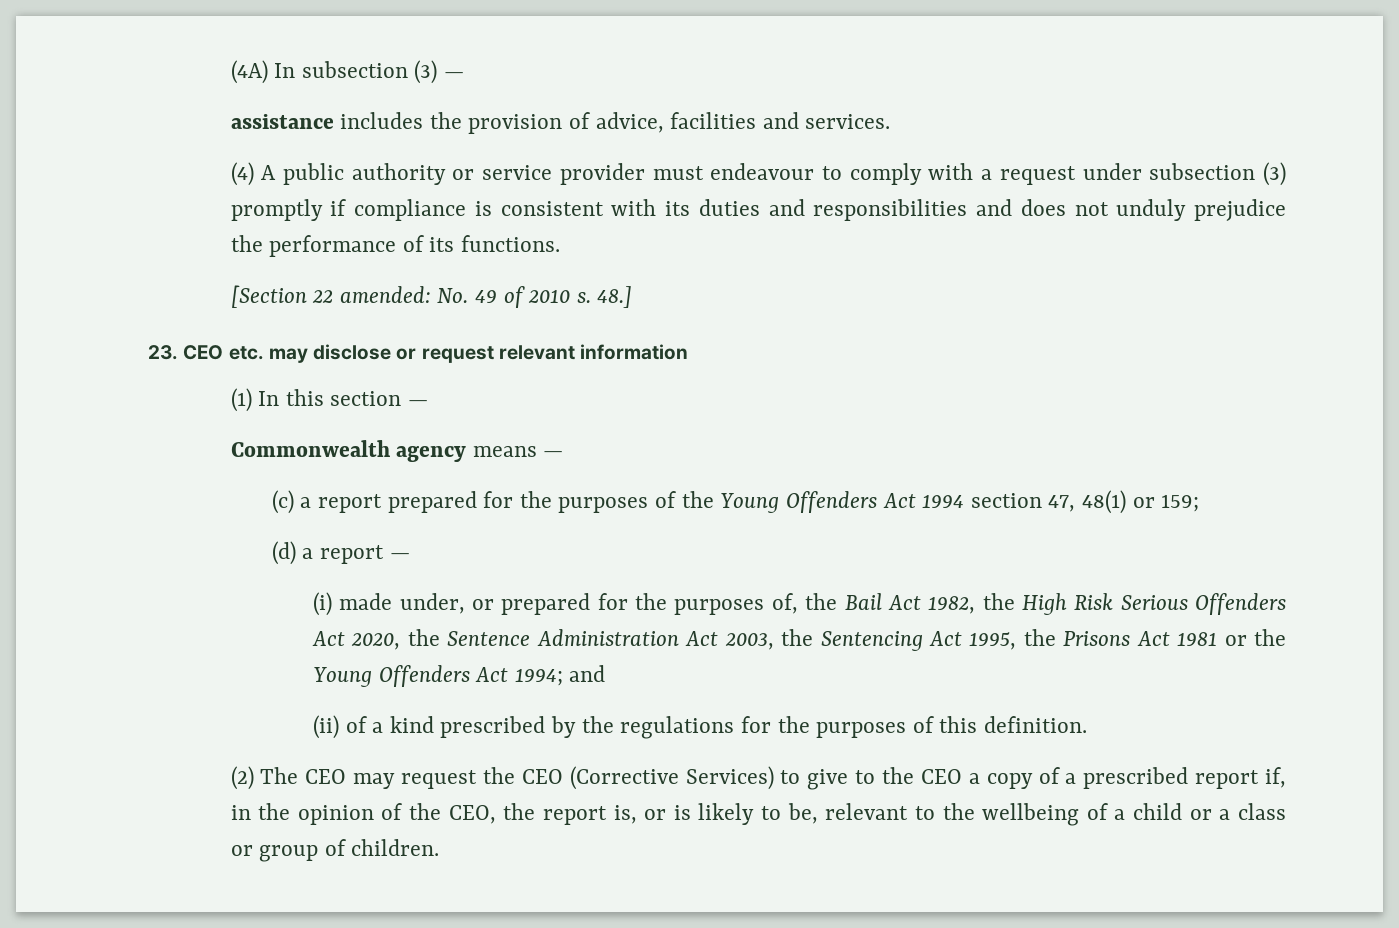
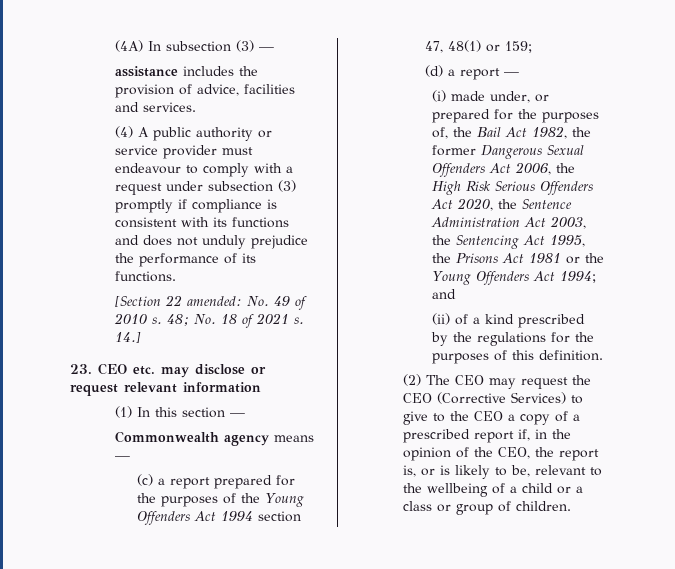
[698,199,968,221] duties and responsibilities -> [231,217,289,228] functions
[597,286,633,308] 48.] -> [166,313,304,328] [114,332,141,343] 48; No. 18 of 2021 s. 14.]
(1015, 601) none -> [431,145,584,159] [431,162,575,177] former Dangerous Sexual Offenders Act 2006, the

